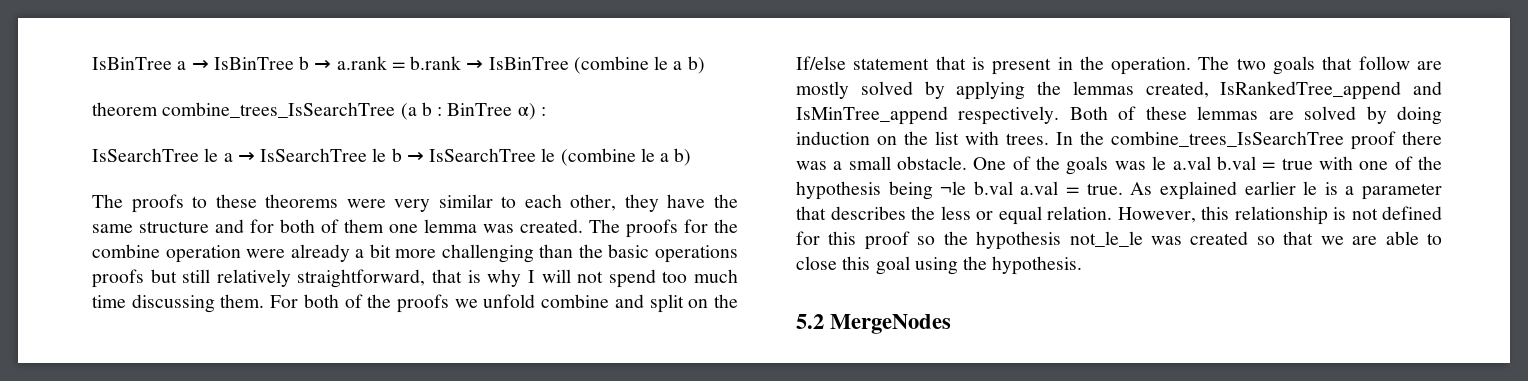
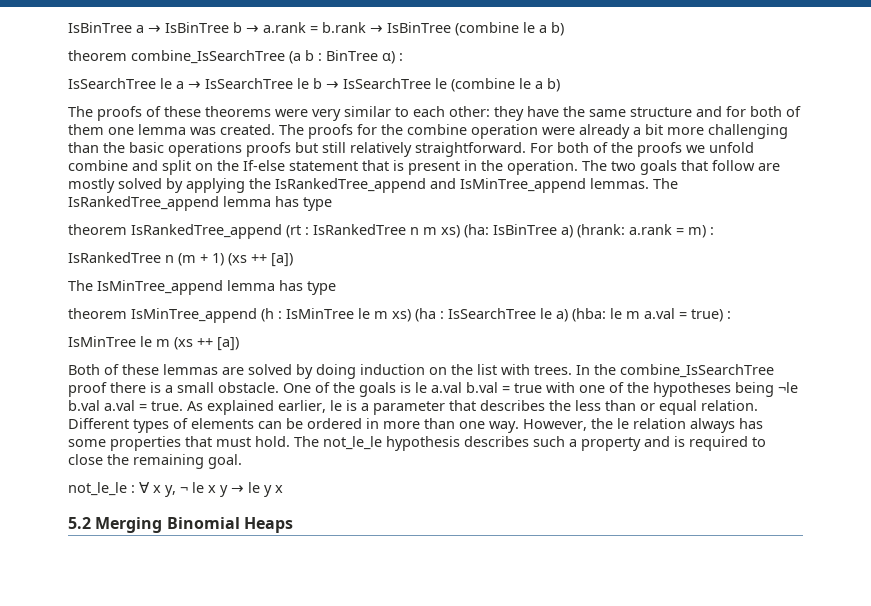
[162,102,396,118] combine_trees_IsSearchTree -> [131,50,285,64] combine_IsSearchTree
[192,196,208,208] to -> [146,106,161,117] of
[570,194,617,211] other, -> [449,106,490,117] other:
[297,269,739,288] [92,294,265,313] straightforward, that is why I will not spend too much time discussing them. -> [415,142,526,157] straightforward.
[796,56,846,70] If/else -> [243,160,285,171] If-else
[1072,81,1209,98] lemmas created, -> (271, 183) none
[958,106,1060,125] respectively. -> [590,178,678,189] [68,196,332,211] [68,224,714,239] [68,252,293,267] [68,280,336,295] [68,308,731,323] [68,336,239,351] lemmas. The IsRankedTree_append lemma has type // theorem IsRankedTree_append (rt : IsRankedTree n m xs) (ha: IsBinTree a) (hrank: a.rank = m) : // IsRankedTree n (m + 1) (xs ++ [a]) // The IsMinTree_append lemma has type // theorem IsMinTree_append (h : IsMinTree le m xs) (ha : IsSearchTree le a) (hba: le m a.val = true) : // IsMinTree le m (xs ++ [a]) //
[1111,131,1344,147] combine_trees_IsSearchTree -> [620,364,774,378] combine_IsSearchTree
[796,161,827,170] was -> [150,382,161,393] is
[1114,161,1146,170] was -> [400,382,411,393] is
[796,181,881,200] hypothesis -> [653,382,731,397] hypotheses
[1244,181,1296,195] earlier -> [278,400,326,413] earlier,
(971, 213) none -> [605,400,636,411] than
[1117,206,1442,225] [796,231,1442,250] [796,256,1083,275] [796,314,952,334] However, this relationship is not defined for this proof so the hypothesis not_le_le was created so that we are able to close this goal using the hypothesis. // 5.2 MergeNodes -> [68,418,763,433] [68,436,766,451] [68,454,242,469] [68,482,283,497] [68,517,293,533] Different types of elements can be ordered in more than one way. However, the le relation always has some properties that must hold. The not_le_le hypothesis describes such a property and is required to close the remaining goal. // not_le_le : ∀ x y, ¬ le x y → le y x // 5.2 Merging Binomial Heaps

